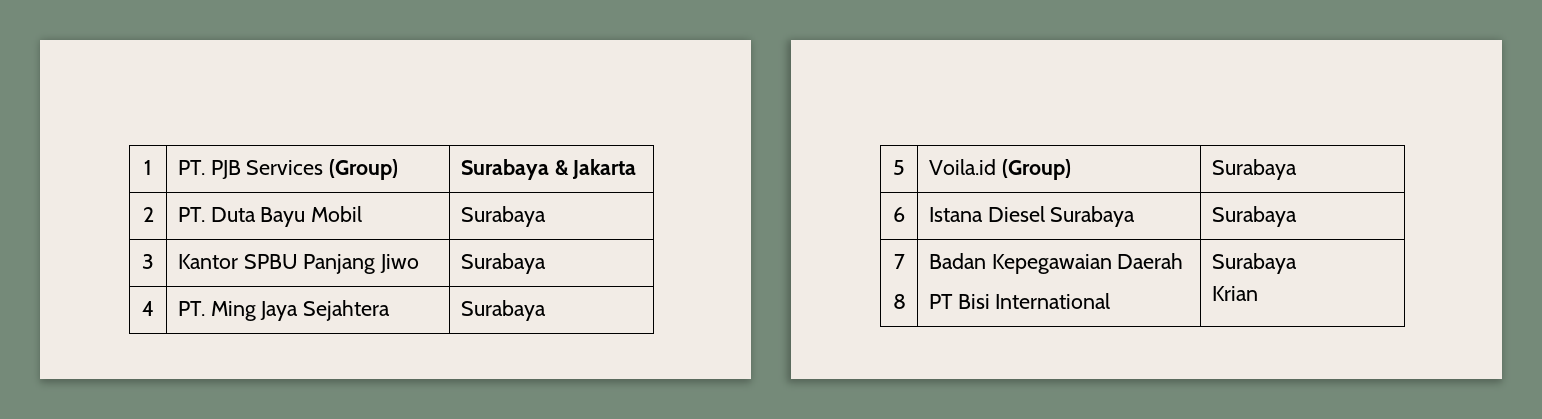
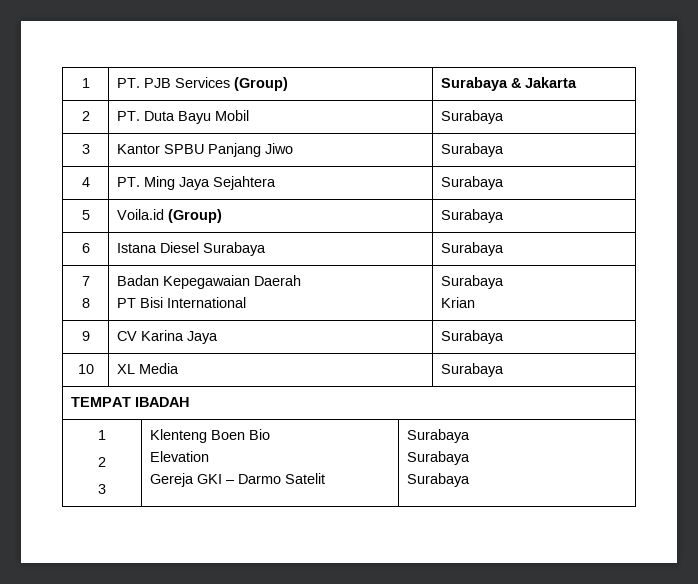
(1258, 293) none -> [81,331,90,341] [117,330,219,344] [441,330,505,344] [77,364,94,374] [117,363,180,374] [441,363,505,377] [71,397,190,407] [98,430,106,440] [98,457,106,467] [98,484,106,494] [150,429,271,443] [150,451,210,462] [150,473,326,487] [407,429,471,443] [407,451,471,465] [407,473,471,487] // 9 | CV Karina Jaya | Surabaya // 10 | XL Media | Surabaya // TEMPAT IBADAH // 1 // 2 // 3 | Klenteng Boen Bio // Elevation // Gereja GKI – Darmo Satelit | Surabaya // Surabaya // Surabaya

